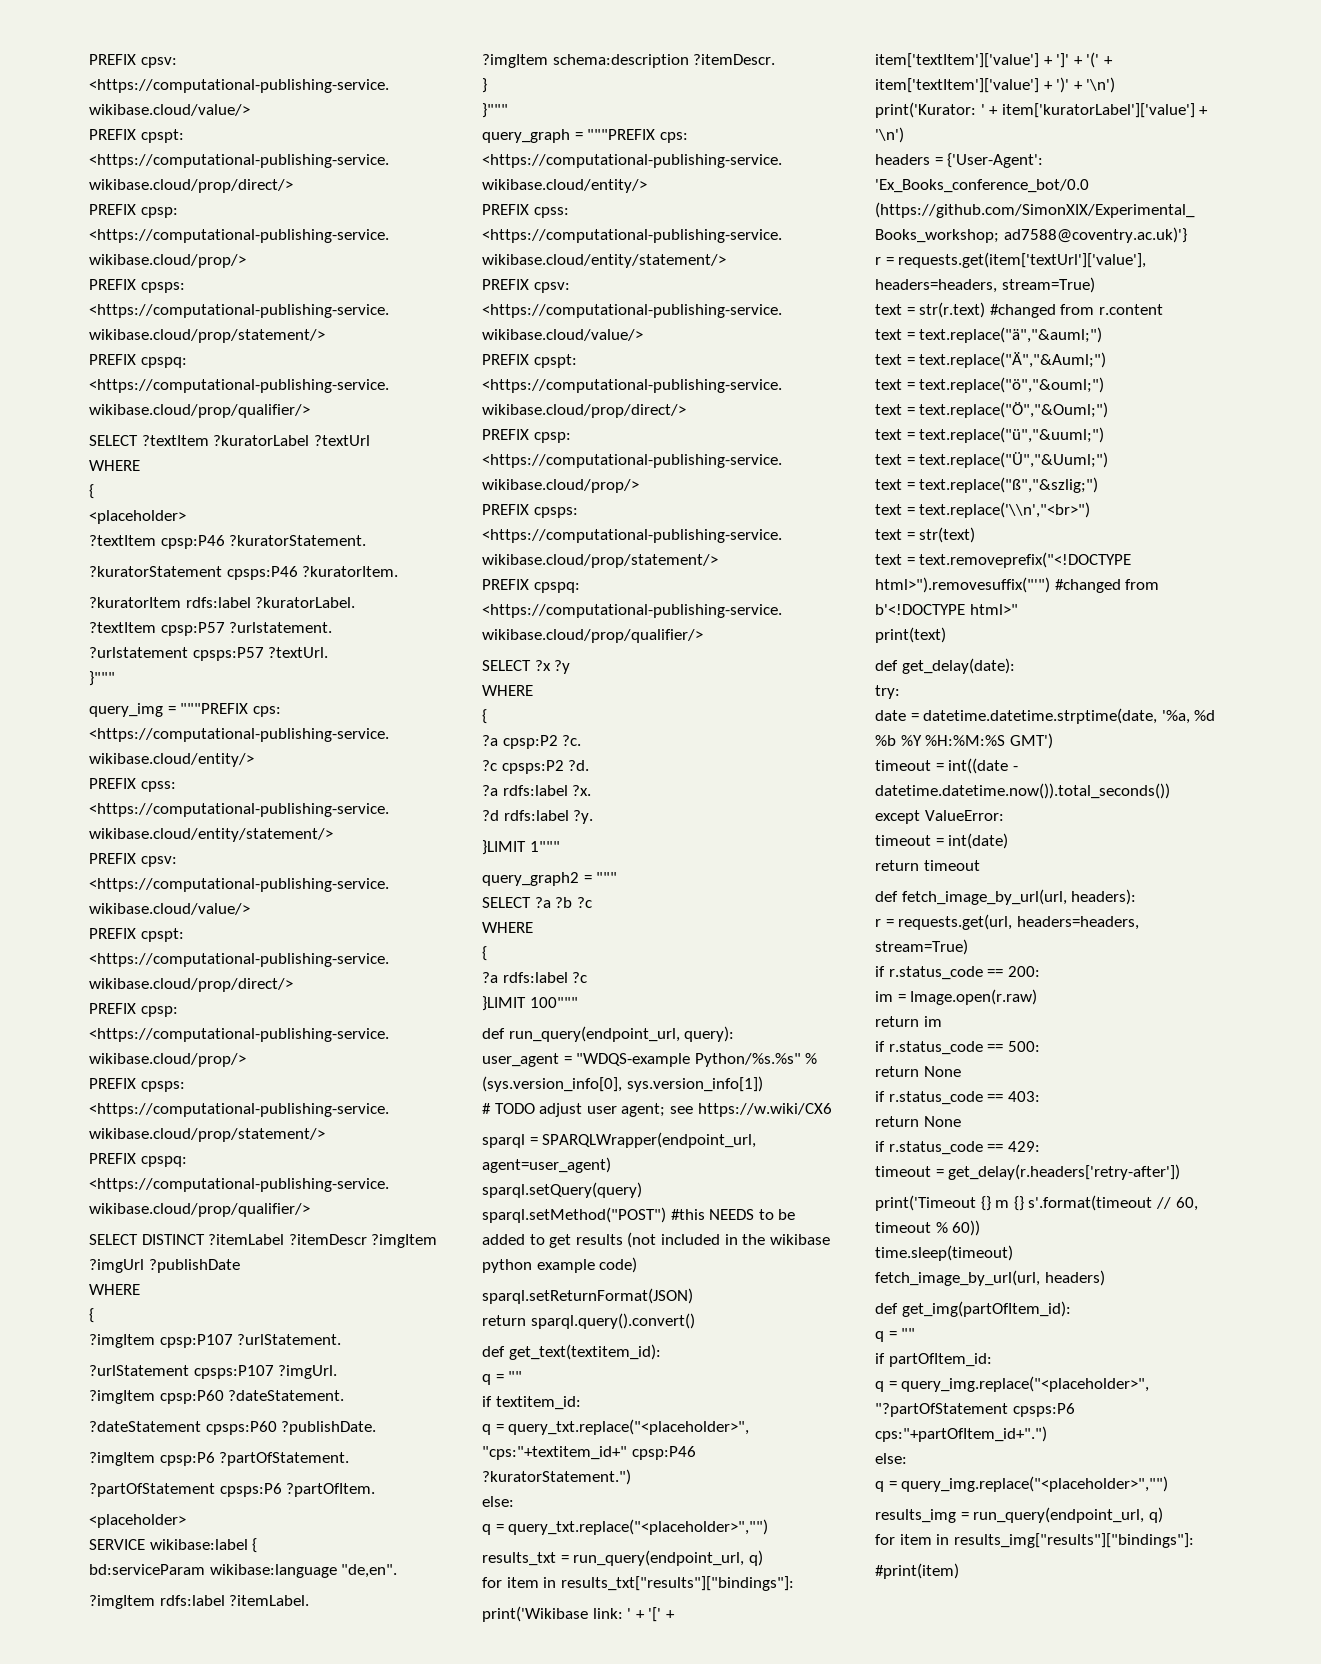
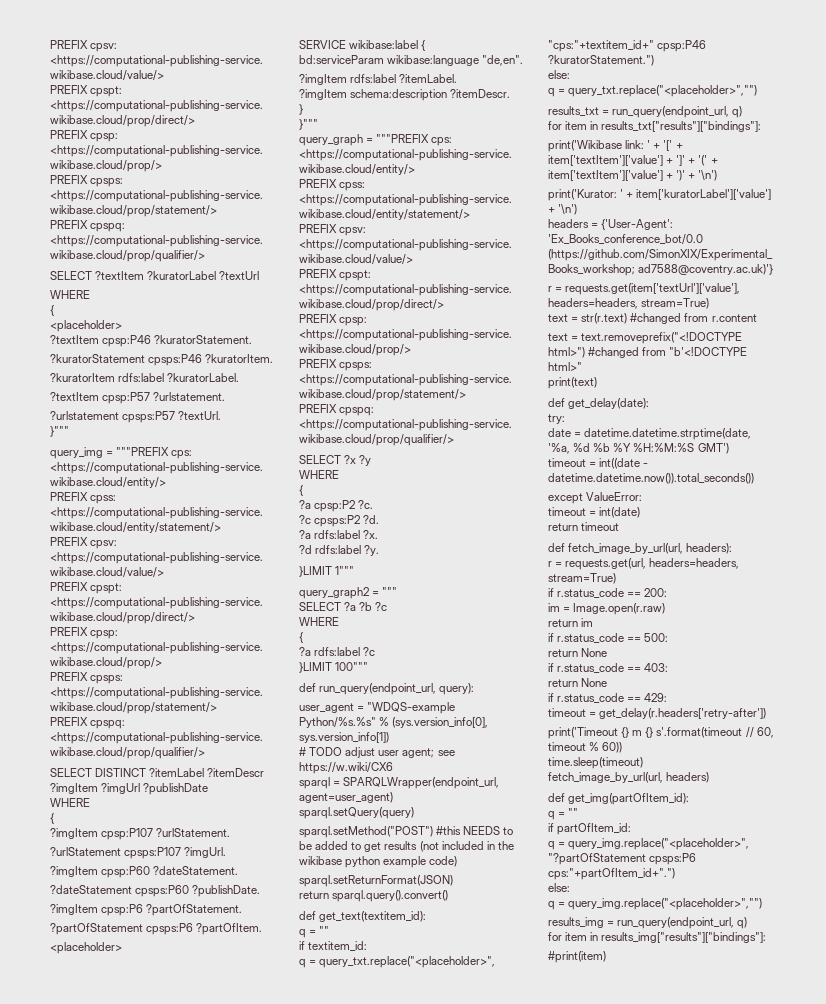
[875,327,1103,343] [875,352,1107,368] [875,377,1105,393] [875,402,1109,418] [875,427,1105,443] [875,452,1109,468] [875,477,1099,493] [875,502,1091,518] [875,527,976,543] // text = text.replace("ä","&auml;") // text = text.replace("Ä","&Auml;") // text = text.replace("ö","&ouml;") // text = text.replace("Ö","&Ouml;") // text = text.replace("ü","&uuml;") // text = text.replace("Ü","&Uuml;") // text = text.replace("ß","&szlig;") // text = text.replace('\\n',"<br>") // text = str(text) -> (757, 318) none
[875,577,1160,593] [875,604,965,615] html>").removesuffix("'") #changed from b'<!DOCTYPE -> [548,347,748,358] html>") #changed from "b'<!DOCTYPE

